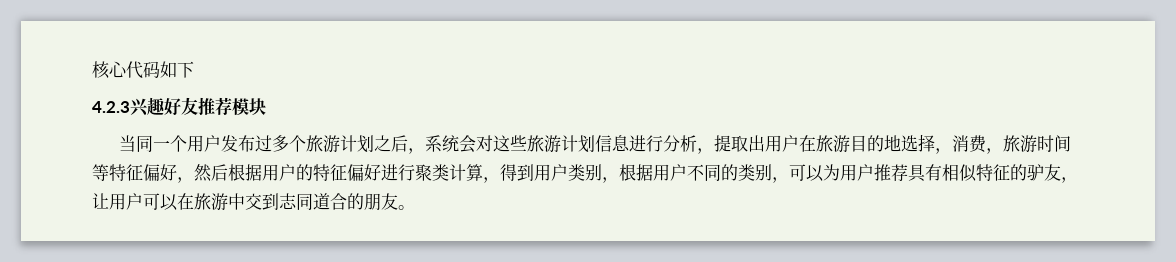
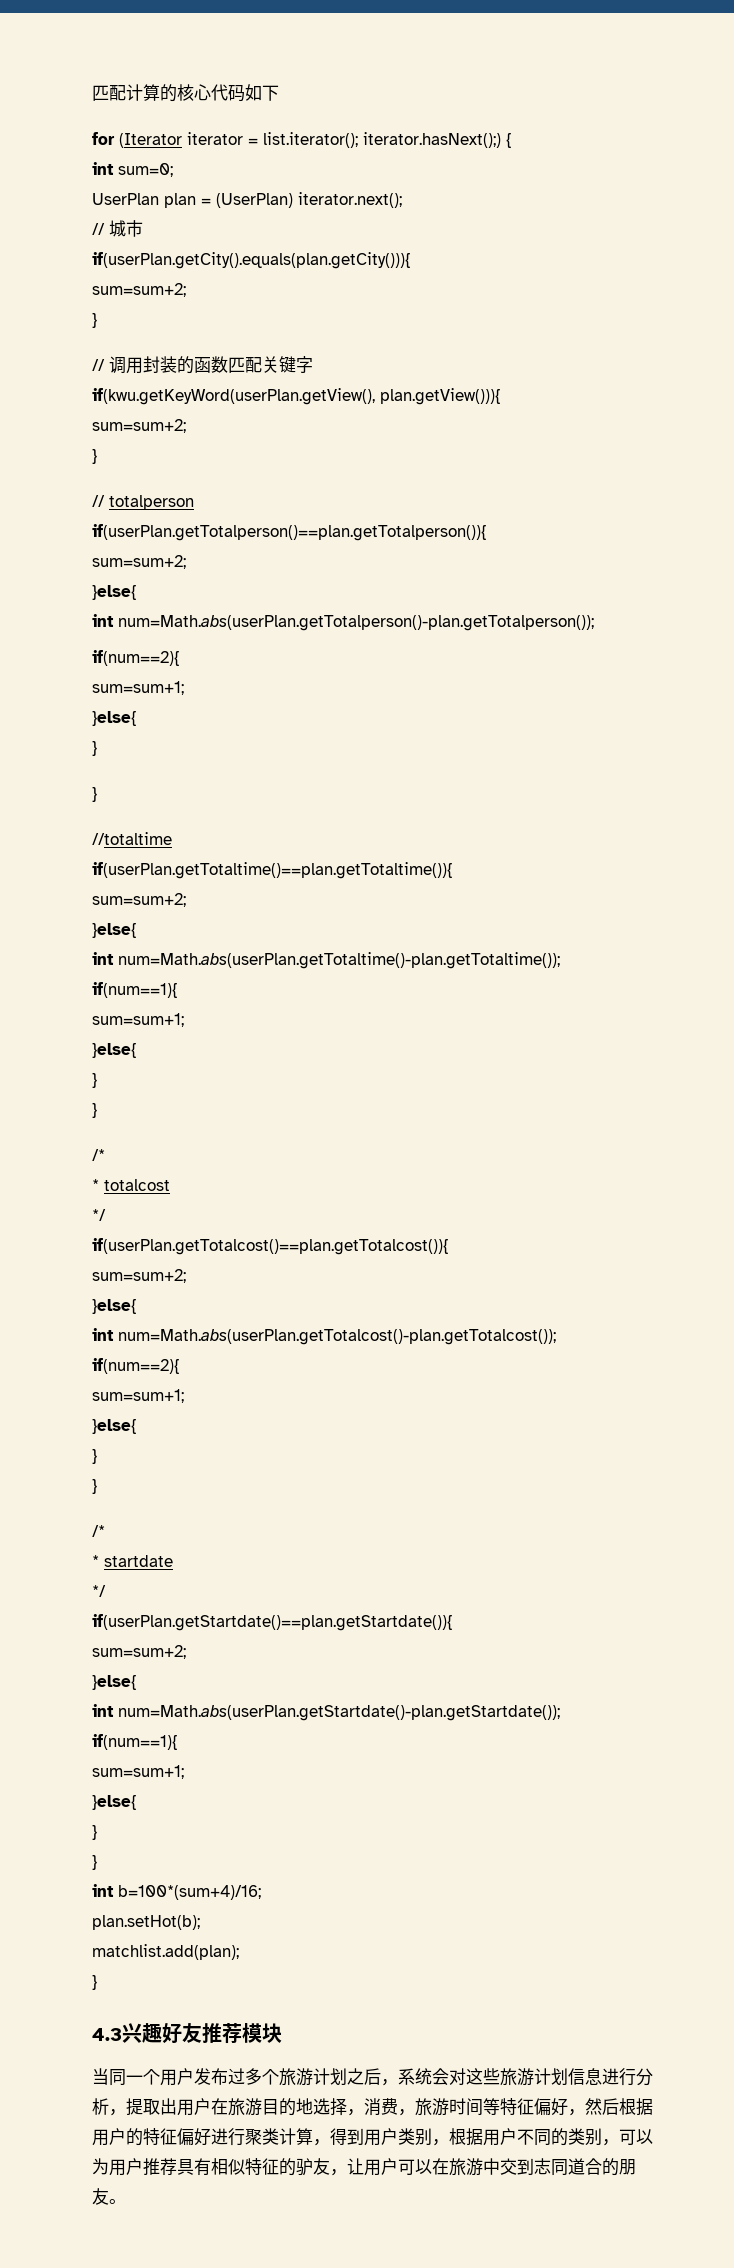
(92, 70) none -> [92,84,177,102] 匹配计算的
[92,101,130,113] 4.2.3 -> [92,132,511,148] [92,162,173,177] [92,192,402,208] [92,220,143,237] [92,252,410,269] [92,283,186,297] [92,313,97,328] [92,356,313,374] [92,388,500,405] [92,419,186,433] [92,449,97,464] [92,495,194,510] [92,524,486,541] [92,555,186,569] [92,585,136,600] [92,614,594,631] [92,650,179,666] [92,681,184,695] [92,711,136,726] [92,741,97,756] [92,787,97,802] [92,832,172,845] [92,862,452,879] [92,893,186,907] [92,923,136,938] [92,952,560,969] [92,982,177,998] [92,1013,184,1027] [92,1043,136,1058] [92,1073,97,1088] [92,1103,97,1118] [92,1149,105,1161] [92,1179,170,1191] [92,1209,106,1221] [92,1238,448,1255] [92,1269,186,1283] [92,1299,136,1314] [92,1328,556,1345] [92,1358,179,1374] [92,1389,184,1403] [92,1419,136,1434] [92,1449,97,1464] [92,1479,97,1494] [92,1525,105,1537] [92,1555,173,1567] [92,1585,106,1597] [92,1614,452,1631] [92,1645,186,1659] [92,1675,136,1690] [92,1704,560,1721] [92,1734,177,1750] [92,1765,184,1779] [92,1795,136,1810] [92,1825,97,1840] [92,1855,97,1870] [92,1884,261,1900] [92,1915,200,1930] [92,1944,239,1960] [92,1975,97,1990] [92,2028,122,2041] for (Iterator iterator = list.iterator(); iterator.hasNext();) { // int sum=0; // UserPlan plan = (UserPlan) iterator.next(); // // 城市 // if(userPlan.getCity().equals(plan.getCity())){ // sum=sum+2; // } // // 调用封装的函数匹配关键字 // if(kwu.getKeyWord(userPlan.getView(), plan.getView())){ // sum=sum+2; // } // // totalperson // if(userPlan.getTotalperson()==plan.getTotalperson()){ // sum=sum+2; // }else{ // int num=Math.abs(userPlan.getTotalperson()-plan.getTotalperson()); // if(num==2){ // sum=sum+1; // }else{ // } // } // //totaltime // if(userPlan.getTotaltime()==plan.getTotaltime()){ // sum=sum+2; // }else{ // int num=Math.abs(userPlan.getTotaltime()-plan.getTotaltime()); // if(num==1){ // sum=sum+1; // }else{ // } // } // /* // * totalcost // */ // if(userPlan.getTotalcost()==plan.getTotalcost()){ // sum=sum+2; // }else{ // int num=Math.abs(userPlan.getTotalcost()-plan.getTotalcost()); // if(num==2){ // sum=sum+1; // }else{ // } // } // /* // * startdate // */ // if(userPlan.getStartdate()==plan.getStartdate()){ // sum=sum+2; // }else{ // int num=Math.abs(userPlan.getStartdate()-plan.getStartdate()); // if(num==1){ // sum=sum+1; // }else{ // } // } // int b=100*(sum+4)/16; // plan.setHot(b); // matchlist.add(plan); // } // 4.3

